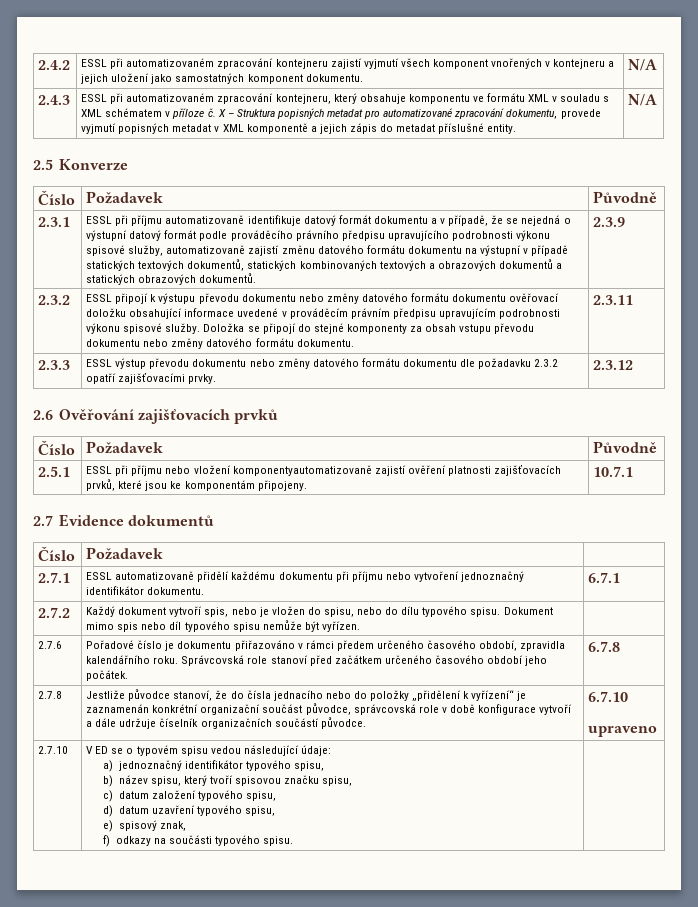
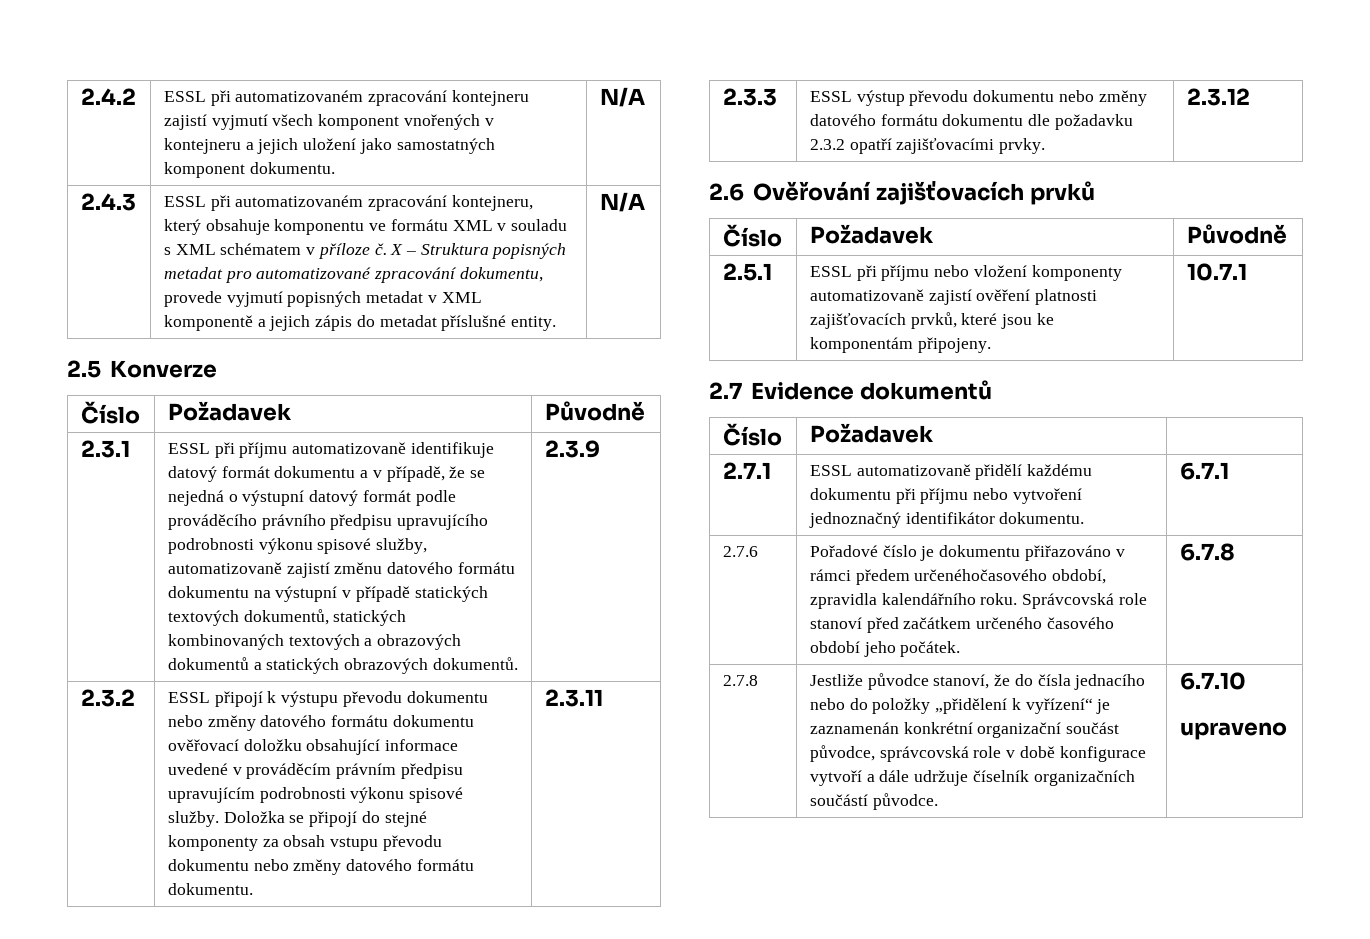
[232,465,372,476] komponentyautomatizovaně -> [1031,265,1122,281] [809,289,924,301] komponenty automatizovaně
[38,607,71,618] [86,606,553,617] [86,620,360,632] // 2.7.2 | Každý dokument vytvoří spis, nebo je vložen do spisu, nebo do dílu typového spisu. Dokument mimo spis nebo díl typového spisu nemůže být vyřízen. | -> (1229, 471) none
[376,640,477,649] určeného časového -> [914,569,1048,581] určenéhočasového
[38,746,69,754] [86,745,331,756] [102,760,324,772] [102,775,353,787] [102,790,276,802] [102,805,275,817] [102,820,186,832] [102,835,293,847] // 2.7.10 | V ED se o typovém spisu vedou následující údaje: // a) jednoznačný identifikátor typového spisu, // b) název spisu, který tvoří spisovou značku spisu, // c) datum založení typového spisu, // d) datum uzavření typového spisu, // e) spisový znak, // f) odkazy na součásti typového spisu. | -> (1287, 731) none

